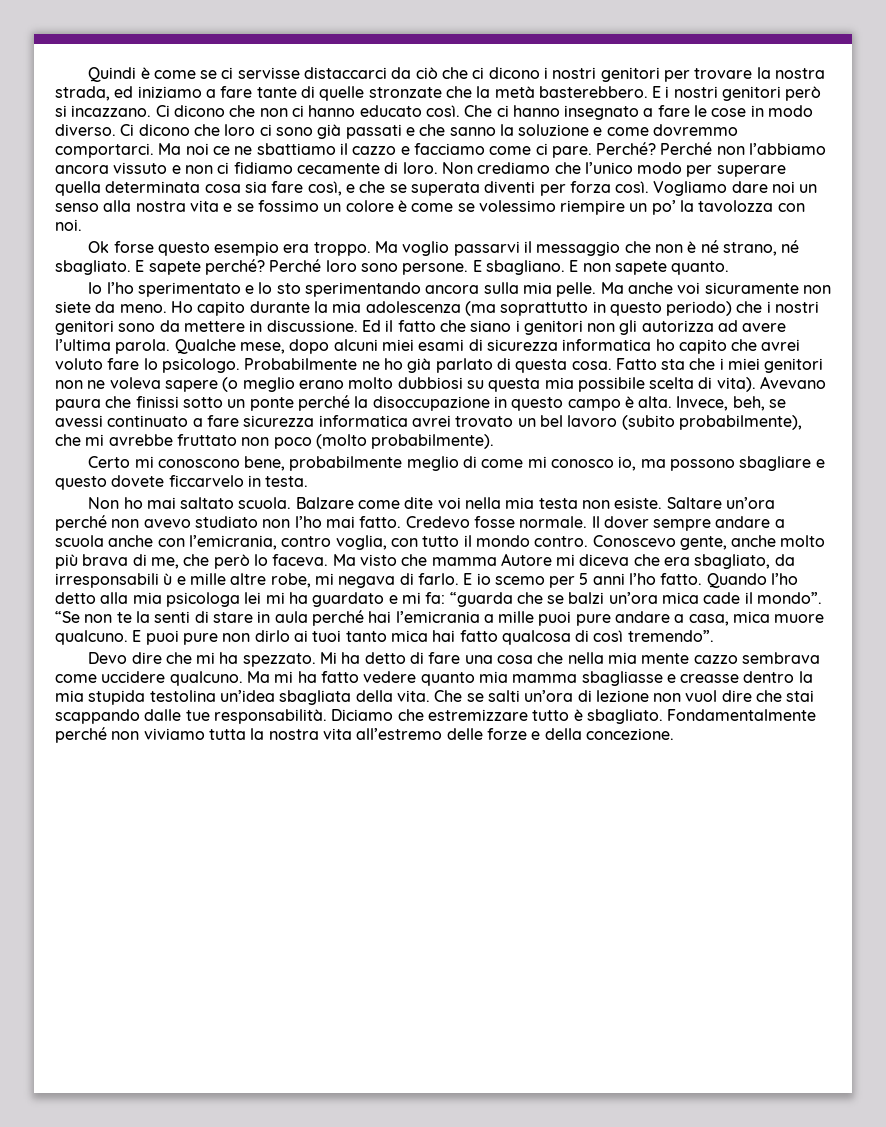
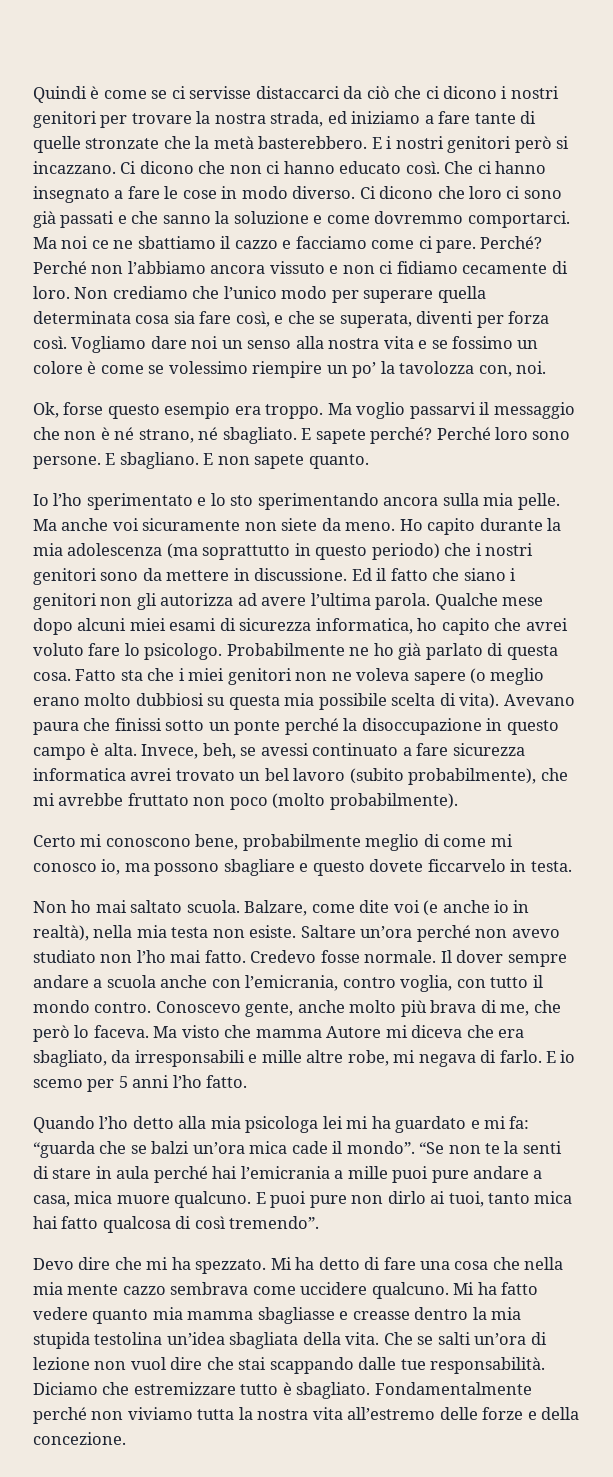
[410,182,480,196] superata -> [339,313,412,328] superata,
[777,203,805,212] con -> [478,365,512,377] con,
[88,241,110,253] Ok -> [33,402,59,418] Ok,
[239,342,285,354] mese, -> [502,597,544,606] mese
[562,339,652,351] informatica -> [315,618,413,634] informatica,
[295,497,354,509] Balzare -> [244,900,308,916] Balzare,
(461, 503) none -> [423,900,530,916] [33,925,89,941] (e anche io in realtà),
[163,573,173,585] ù -> (245, 1058) none
(703, 579) none -> (248, 1081) //
[312,630,342,642] tuoi -> [448,1191,484,1207] tuoi,
[246,671,294,683] Ma mi -> [453,1282,475,1295] Mi

